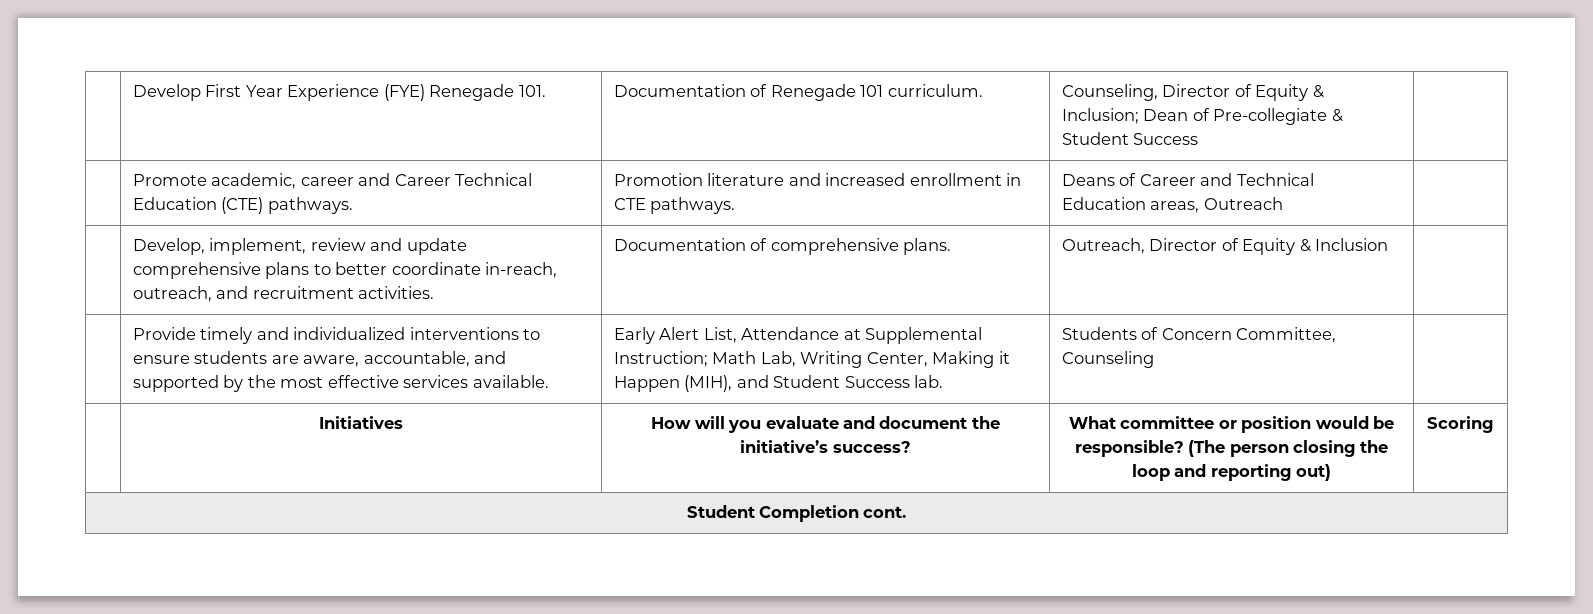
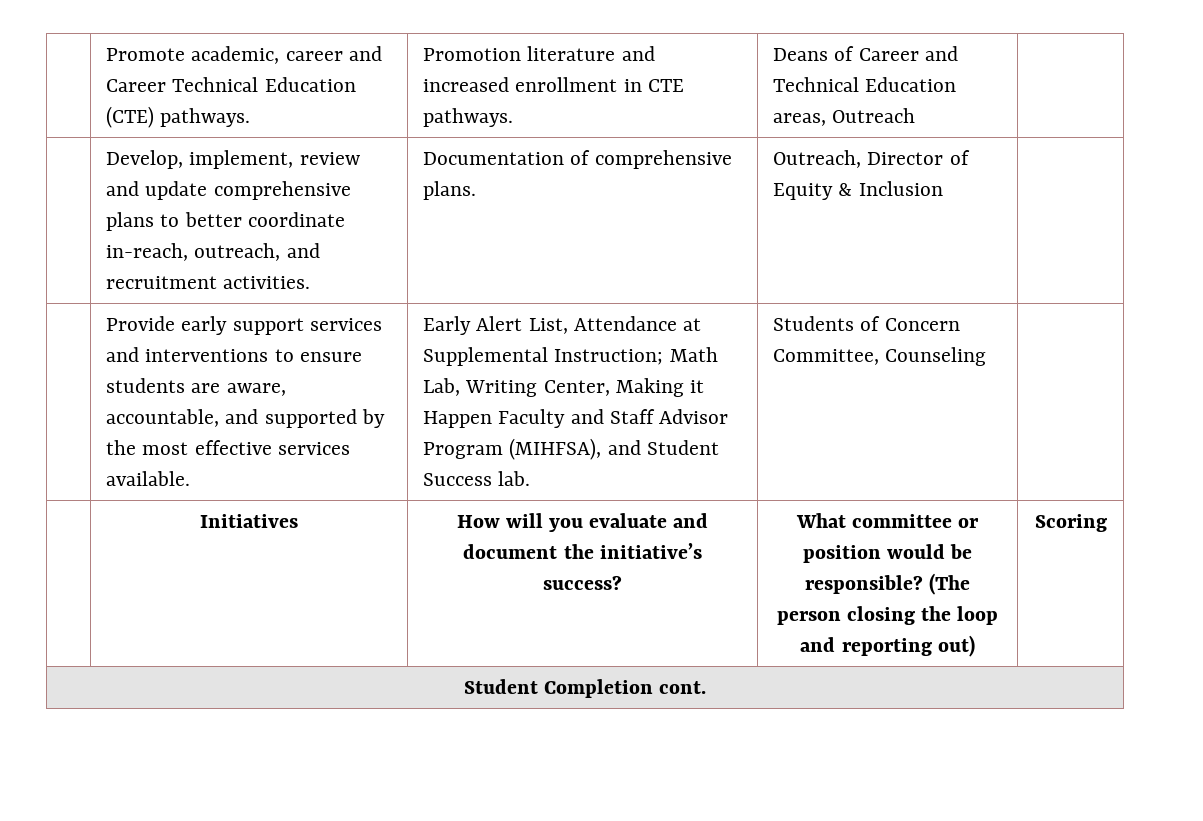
[132,84,546,101] [613,84,983,101] [1061,84,1324,101] [1061,108,1343,125] [1061,132,1199,145] | Develop First Year Experience (FYE) Renegade 101. | Documentation of Renegade 101 curriculum. | Counseling, Director of Equity & Inclusion; Dean of Pre-collegiate & Student Success | // -> (106, 54) none
[200,327,406,344] timely and individualized -> [181,316,382,335] [106,347,140,362] early support services and
[684,375,733,392] (MIH), -> [498,409,729,428] [423,438,602,460] Faculty and Staff Advisor Program (MIHFSA),

